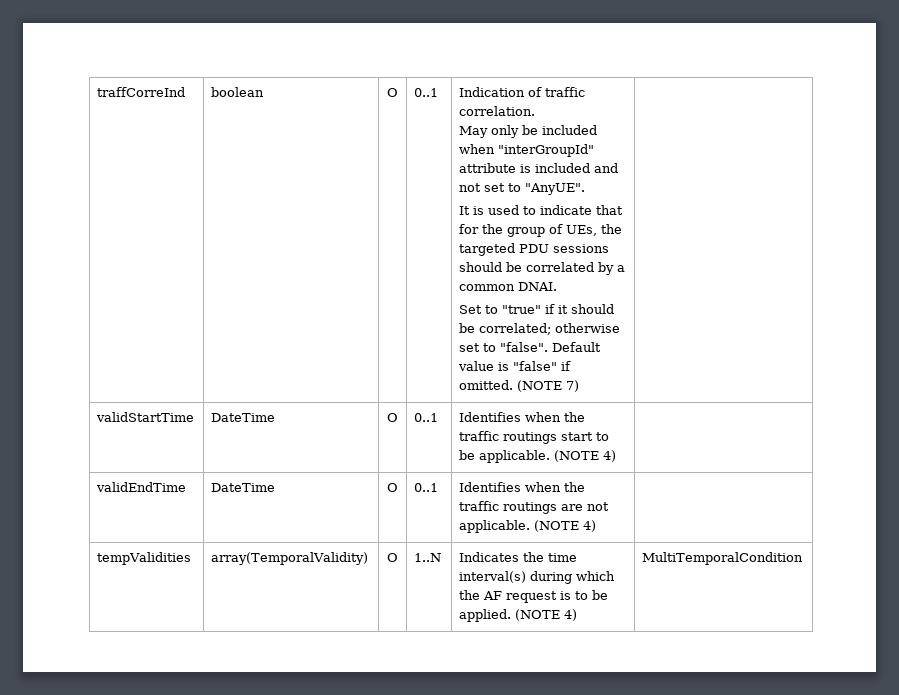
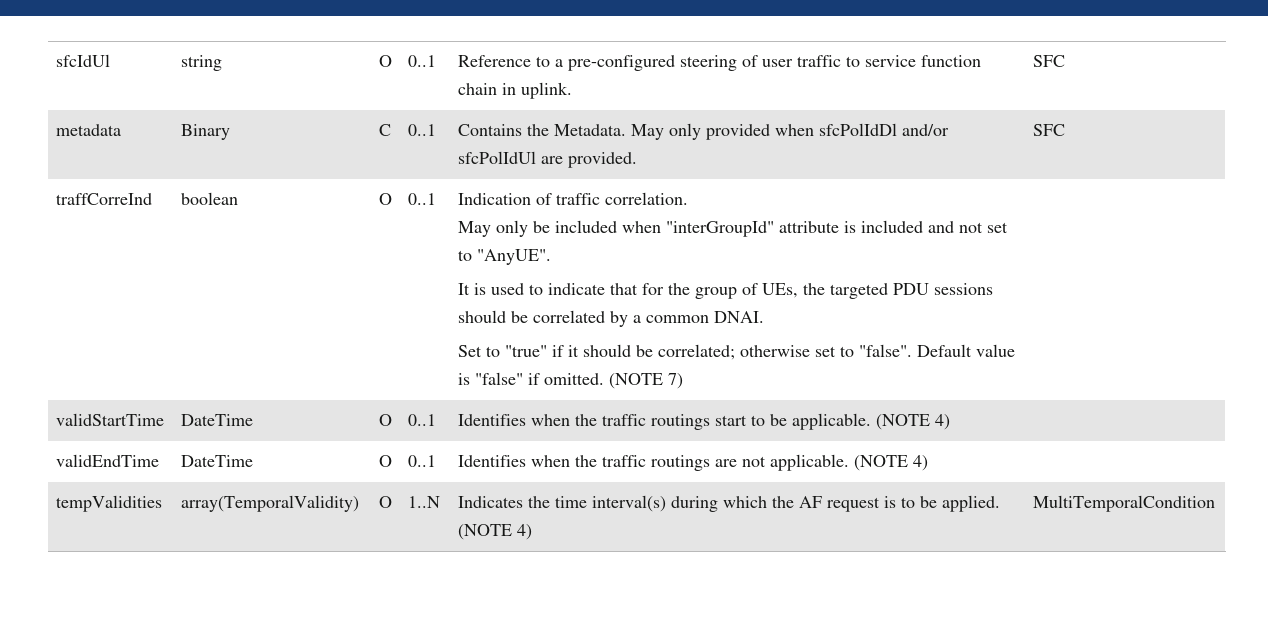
(97, 92) none -> [56,54,111,67] [181,55,223,71] [378,55,392,67] [408,55,437,67] [458,55,982,71] [458,82,573,99] [1033,55,1066,67] [56,124,122,136] [181,124,231,140] [379,124,391,136] [408,124,437,136] [458,123,950,140] [458,151,638,168] [1033,124,1066,136] sfcIdUl | string | O | 0..1 | Reference to a pre-configured steering of user traffic to service function chain in uplink. | SFC // metadata | Binary | C | 0..1 | Contains the Metadata. May only provided when sfcPolIdDl and/or sfcPolIdUl are provided. | SFC //

